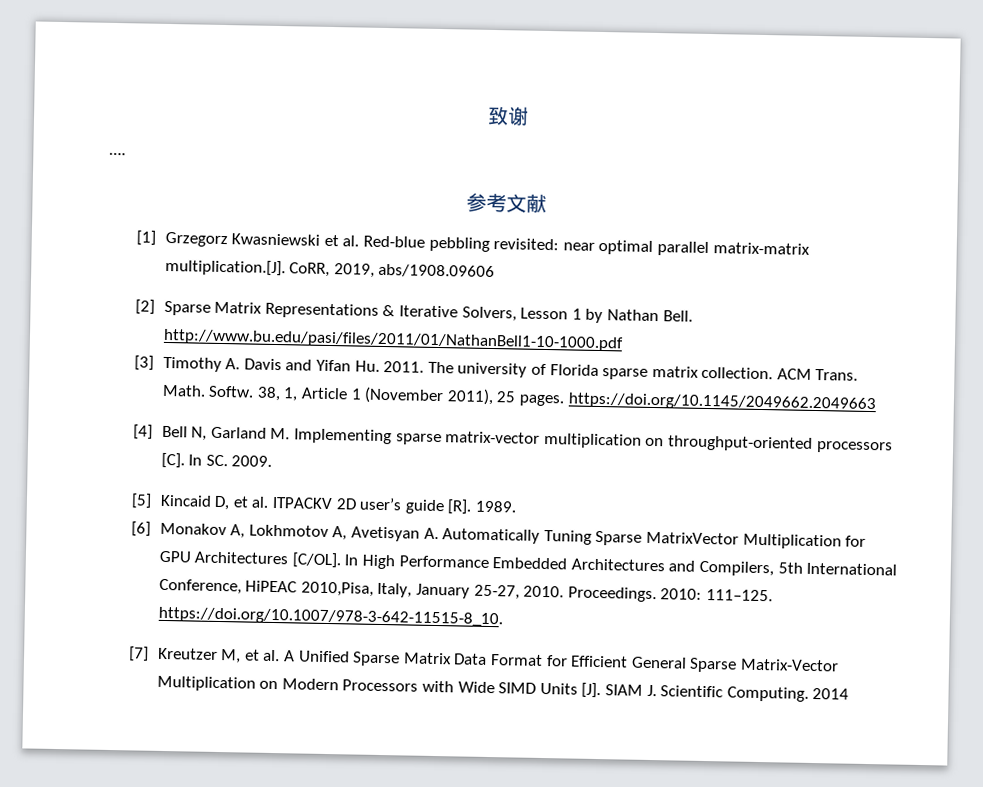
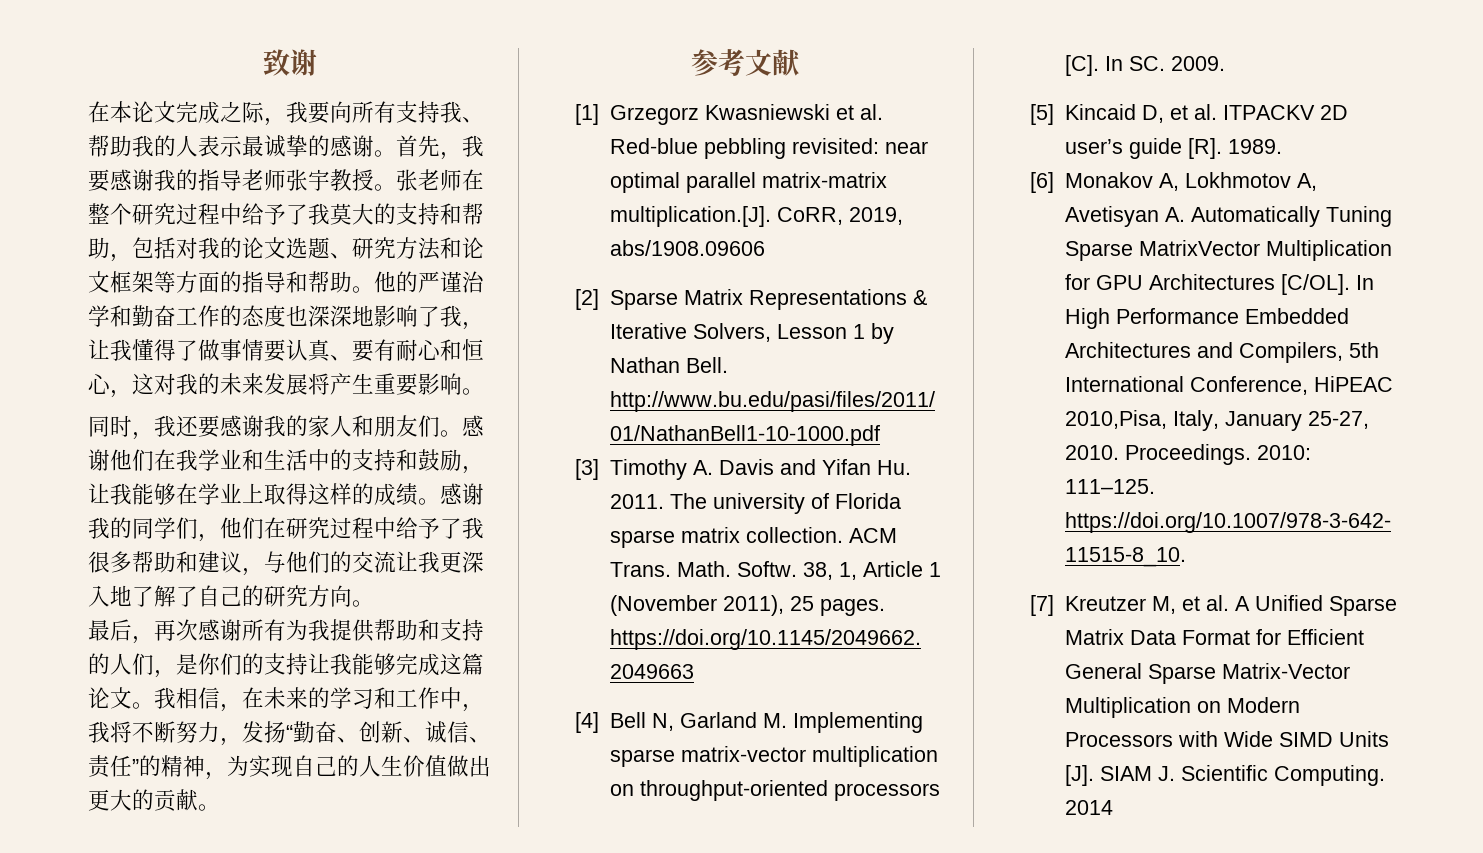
[109,152,126,156] …. -> [88,101,484,126] [88,135,484,160] [88,169,484,192] [88,203,484,225] [88,237,484,262] [88,271,484,293] [88,305,484,330] [88,339,484,362] [88,373,484,398] [88,415,484,440] [88,449,484,474] [88,483,484,506] [88,517,484,542] [88,551,484,576] [88,585,374,607] [88,619,484,644] [88,653,484,678] [88,687,484,712] [88,721,491,746] [88,755,491,780] [88,789,220,812] 在本论文完成之际，我要向所有支持我、帮助我的人表示最诚挚的感谢。首先，我要感谢我的指导老师张宇教授。张老师在整个研究过程中给予了我莫大的支持和帮助，包括对我的论文选题、研究方法和论文框架等方面的指导和帮助。他的严谨治学和勤奋工作的态度也深深地影响了我，让我懂得了做事情要认真、要有耐心和恒心，这对我的未来发展将产生重要影响。 // 同时，我还要感谢我的家人和朋友们。感谢他们在我学业和生活中的支持和鼓励，让我能够在学业上取得这样的成绩。感谢我的同学们，他们在研究过程中给予了我很多帮助和建议，与他们的交流让我更深入地了解了自己的研究方向。 // 最后，再次感谢所有为我提供帮助和支持的人们，是你们的支持让我能够完成这篇论文。我相信，在未来的学习和工作中，我将不断努力，发扬“勤奋、创新、诚信、责任”的精神，为实现自己的人生价值做出更大的贡献。

